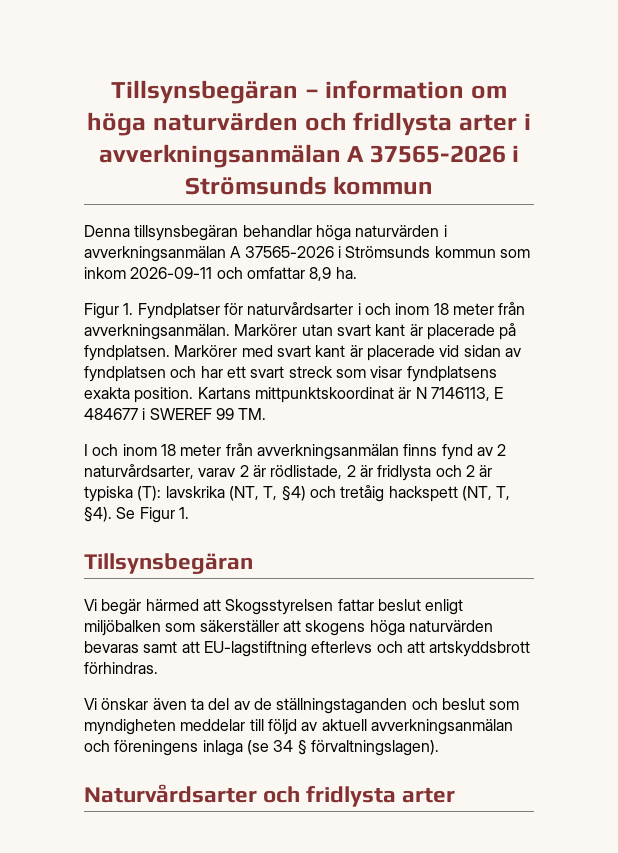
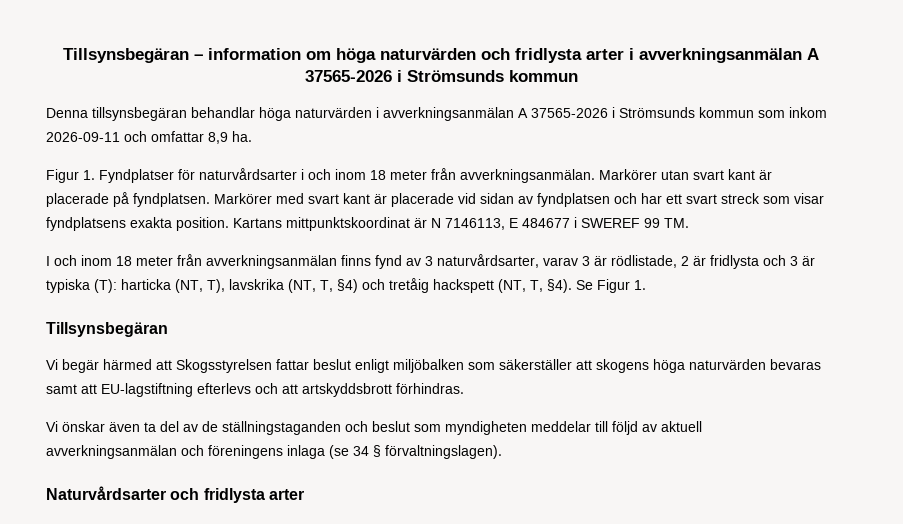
[497,444,507,456] 2 -> [425,256,433,266] 3
[239,465,249,477] 2 -> [582,256,590,266] 3
[465,465,475,477] 2 -> [790,256,798,266] 3
(162, 493) none -> [121,279,225,293] harticka (NT, T),

